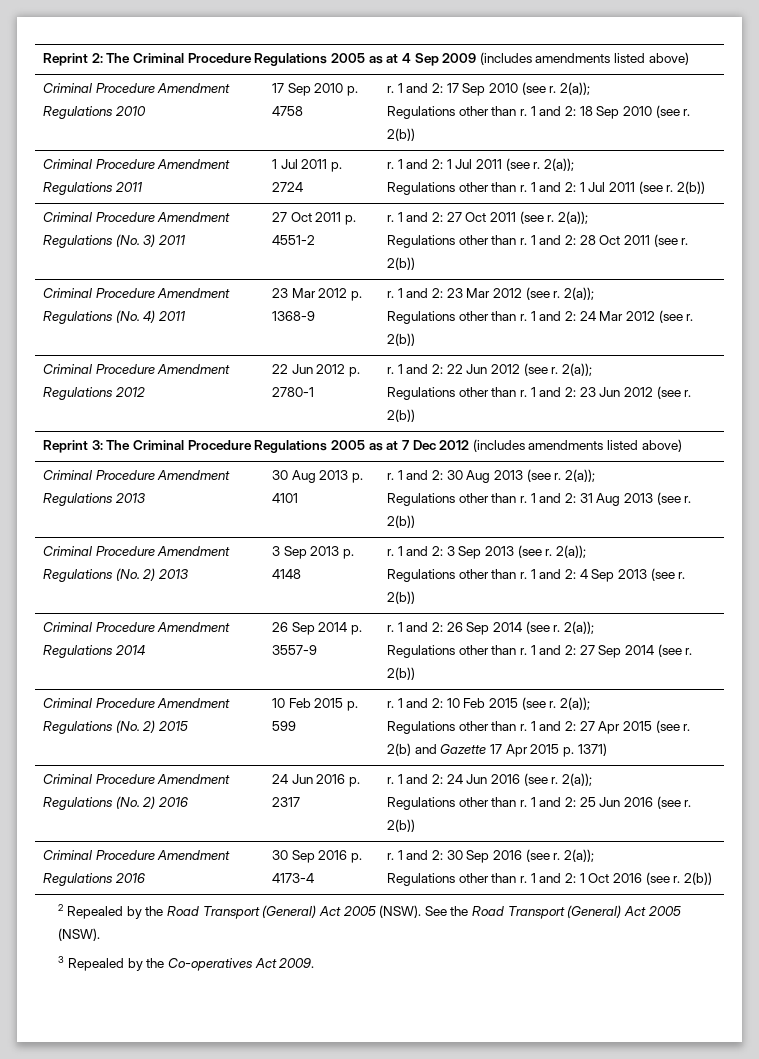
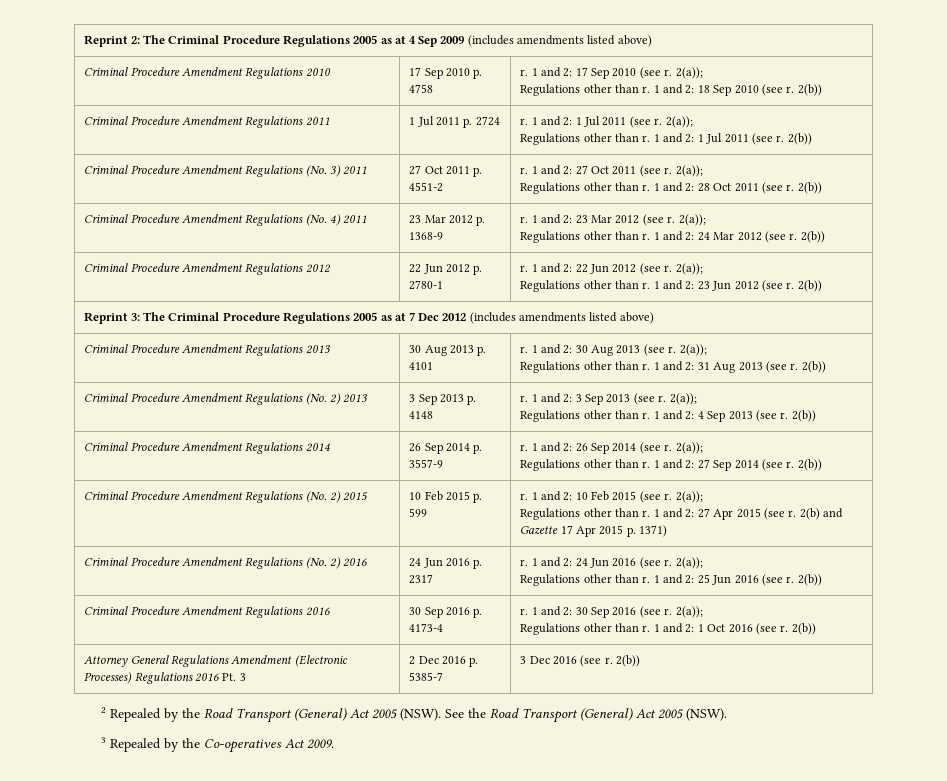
(712, 878) none -> [84,655,348,667] [84,672,246,684] [409,656,479,667] [409,672,444,681] [520,655,641,667] // Attorney General Regulations Amendment (Electronic Processes) Regulations 2016 Pt. 3 | 2 Dec 2016 p. 5385-7 | 3 Dec 2016 (see r. 2(b))

